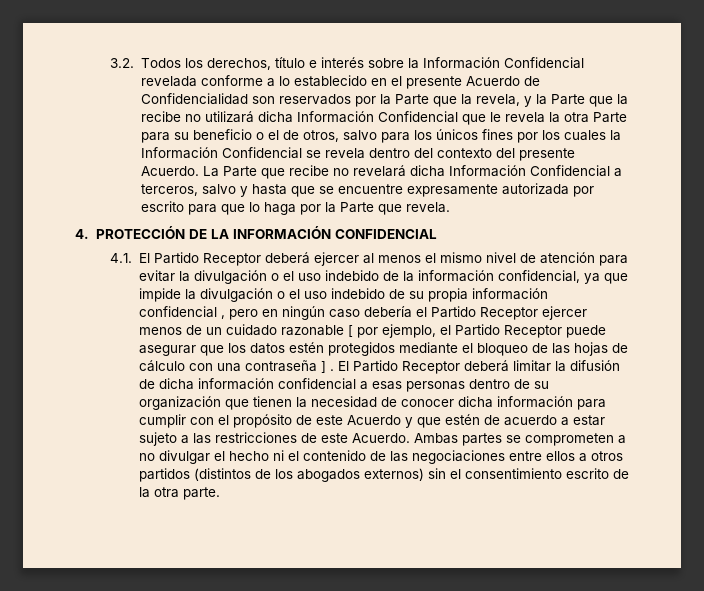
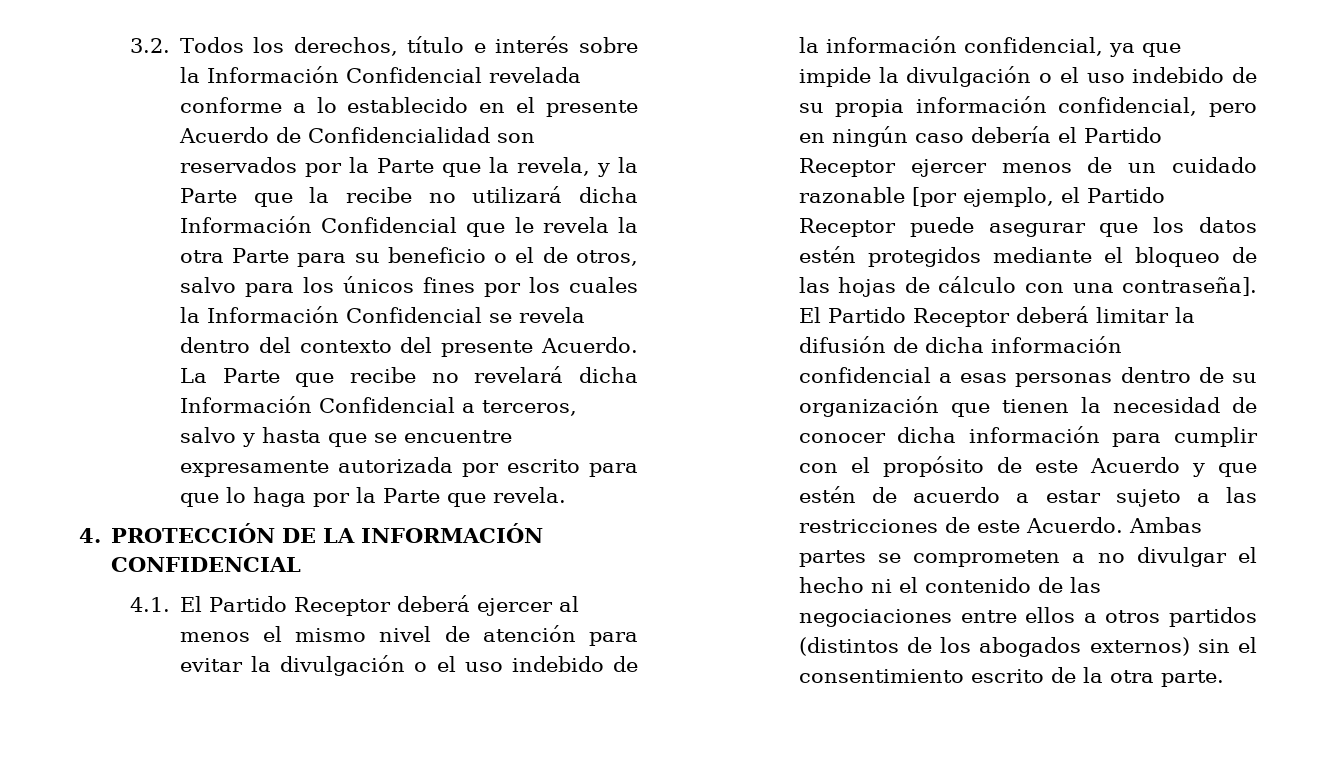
[138,306,225,319] confidencial , -> [1058,97,1198,116] confidencial,
[347,325,378,338] [ por -> [911,187,957,207] [por
[244,360,334,373] contraseña ] . -> [1122,277,1257,296] contraseña].

